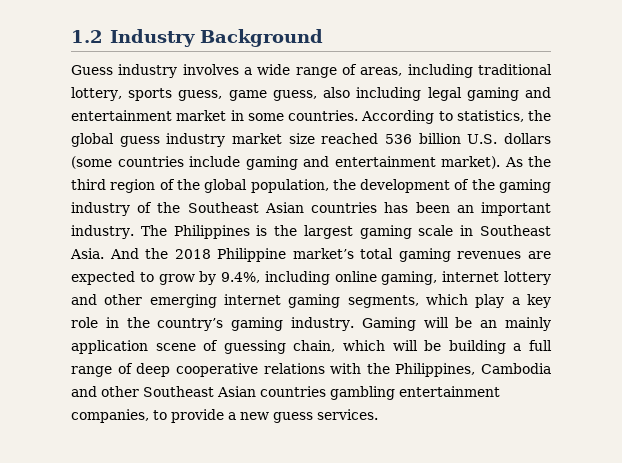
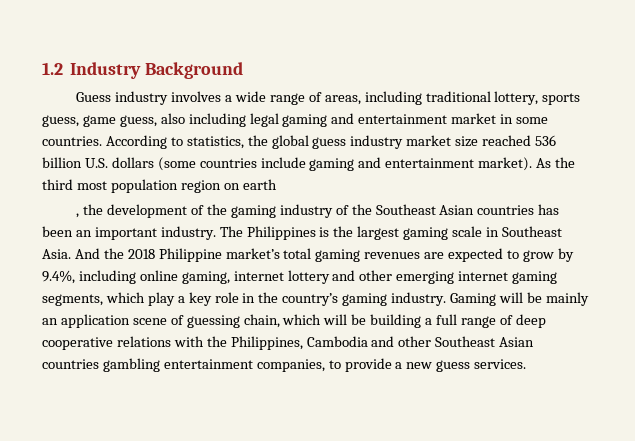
[110,179,329,193] region of the global population, -> [76,179,277,193] [76,213,80,218] most population region on earth // ,
[480,317,551,331] an mainly -> [545,292,589,306] [42,318,58,325] mainly an

